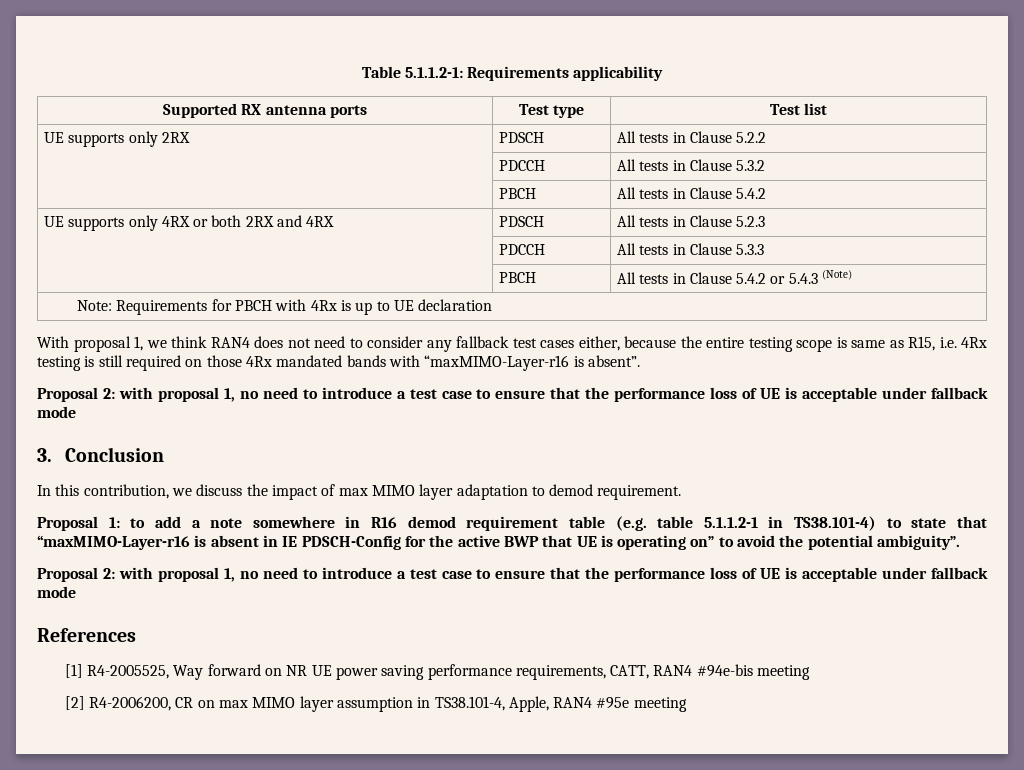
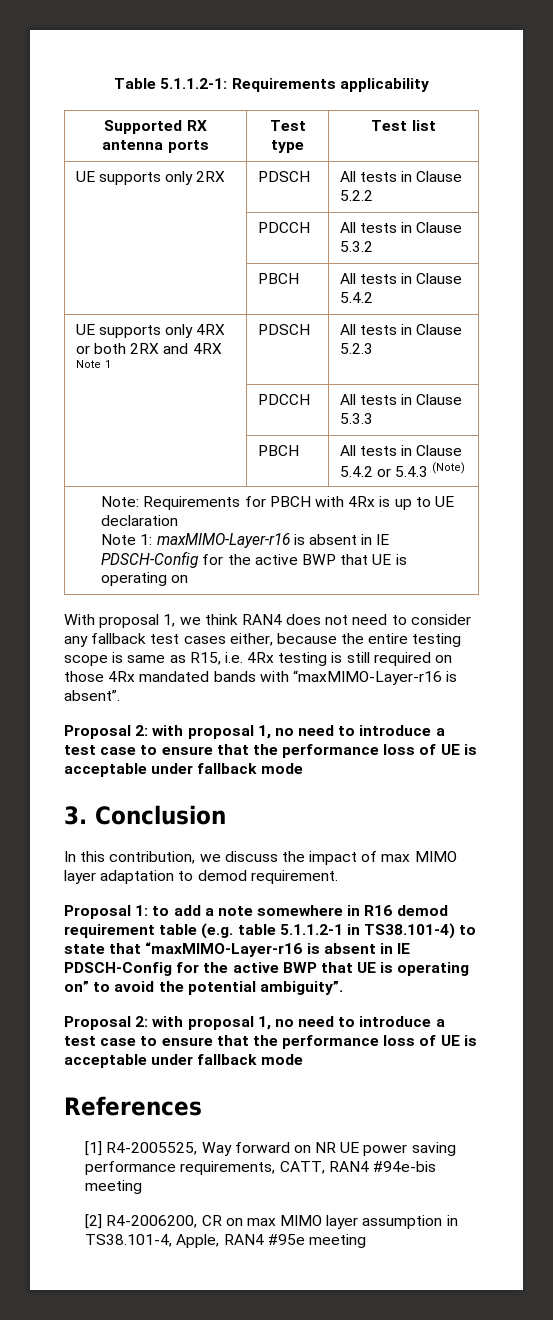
(335, 221) none -> [75,360,111,368] Note 1
(493, 305) none -> [101,533,390,548] [101,551,407,568] [101,572,189,586] // Note 1: maxMIMO-Layer-r16 is absent in IE PDSCH-Config for the active BWP that UE is operating on

